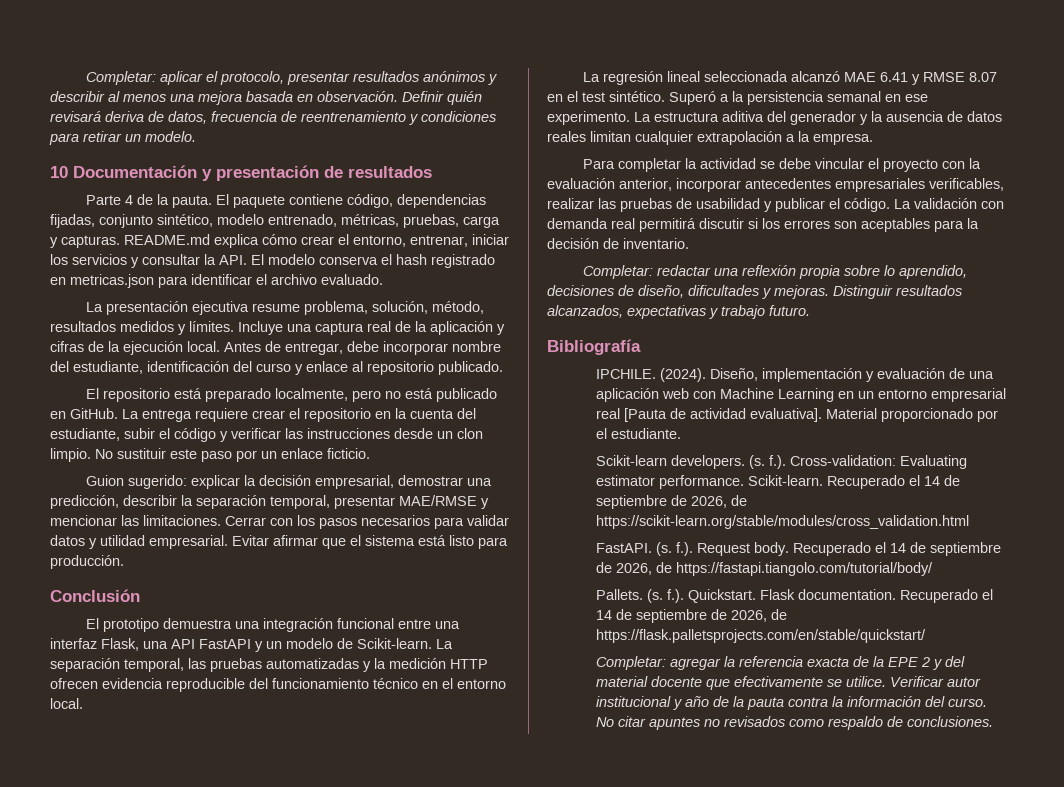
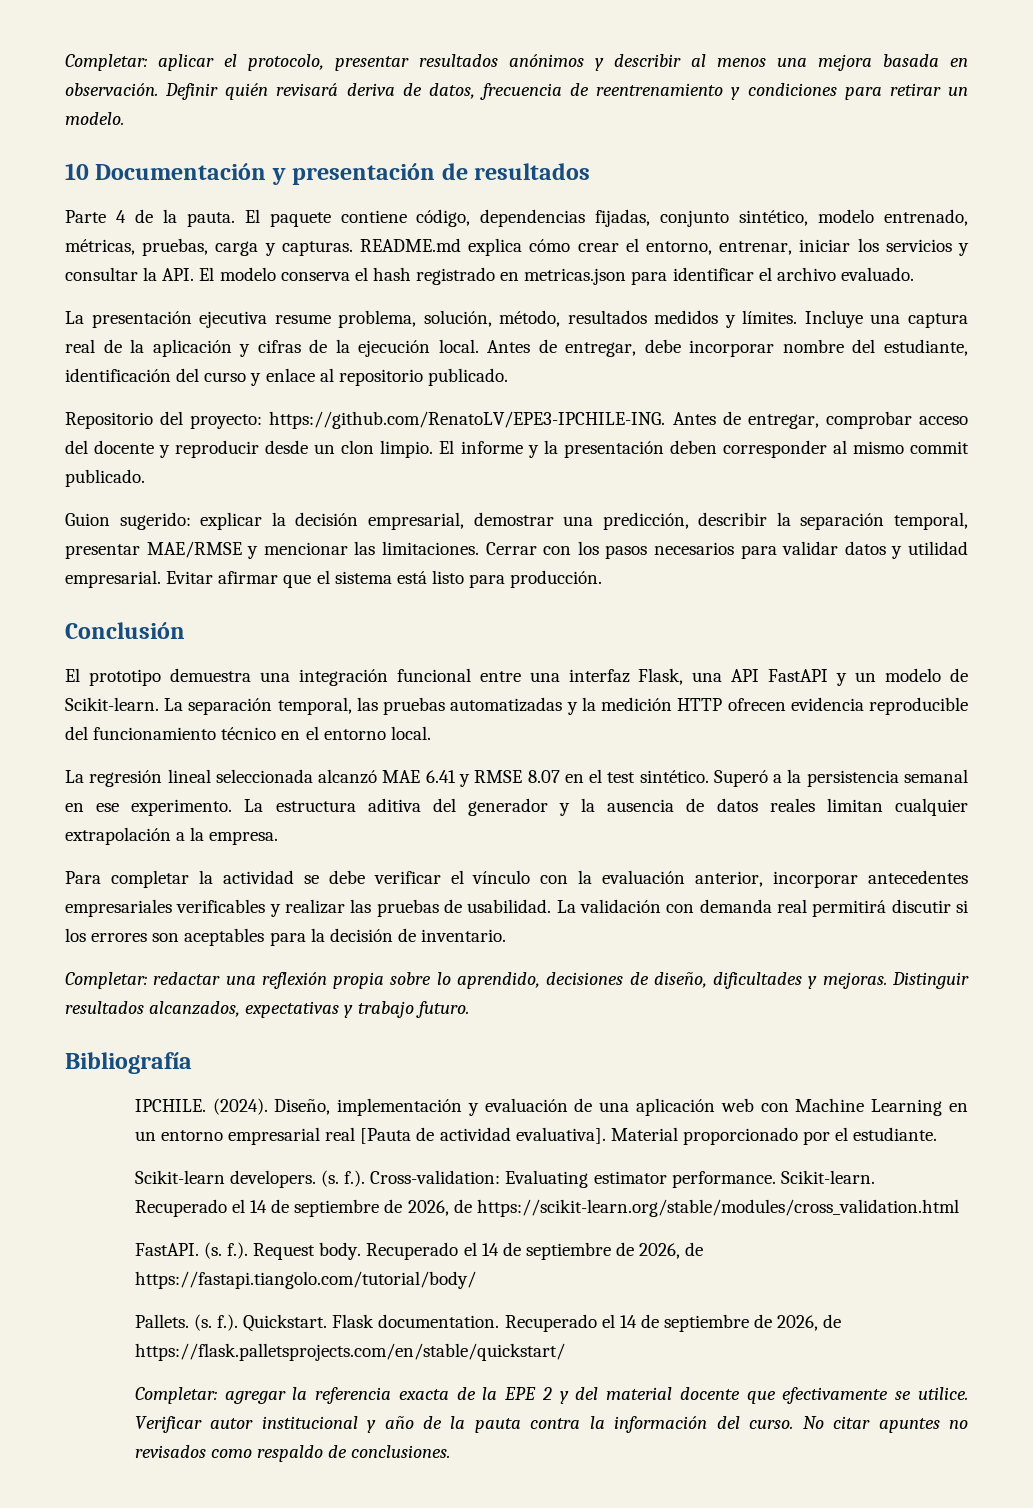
[86,388,498,402] [50,408,476,422] [50,428,483,442] [50,448,370,462] El repositorio está preparado localmente, pero no está publicado en GitHub. La entrega requiere crear el repositorio en la cuenta del estudiante, subir el código y verificar las instrucciones desde un clon limpio. No sustituir este paso por un enlace ficticio. -> [65,411,968,429] [65,440,969,458] [65,469,145,487] Repositorio del proyecto: https://github.com/RenatoLV/EPE3-IPCHILE-ING. Antes de entregar, comprobar acceso del docente y reproducir desde un clon limpio. El informe y la presentación deben corresponder al mismo commit publicado.
[815,158,939,172] vincular el proyecto -> [373,870,531,884] verificar el vínculo
[929,178,1004,191] verificables, -> [176,899,281,917] verificables y
[696,198,890,212] usabilidad y publicar el código. -> [467,899,552,913] usabilidad.

